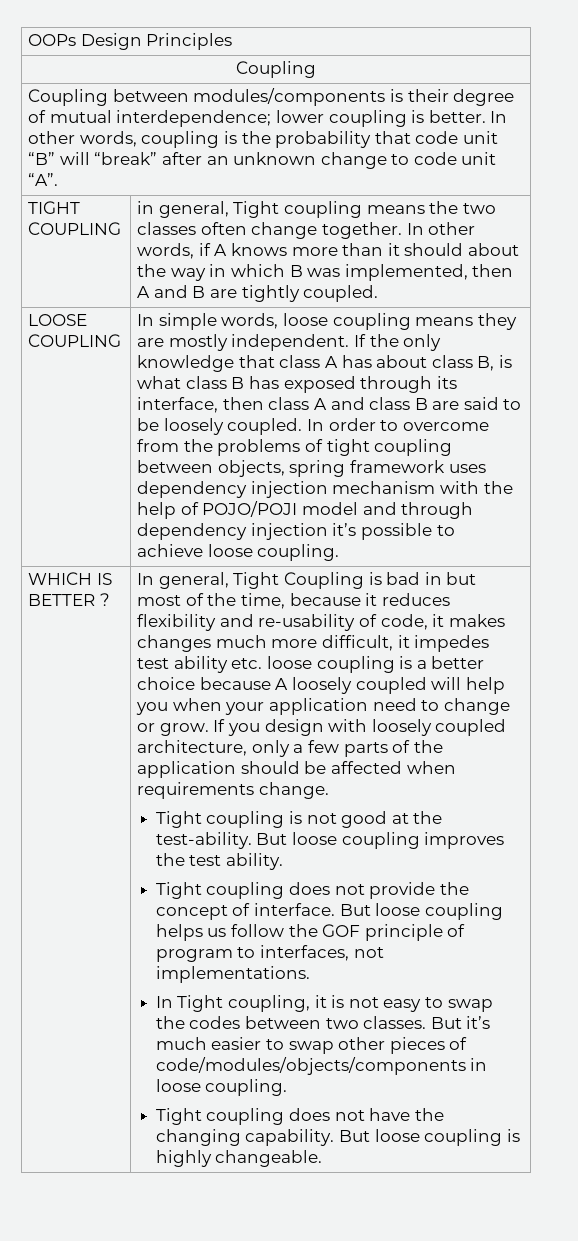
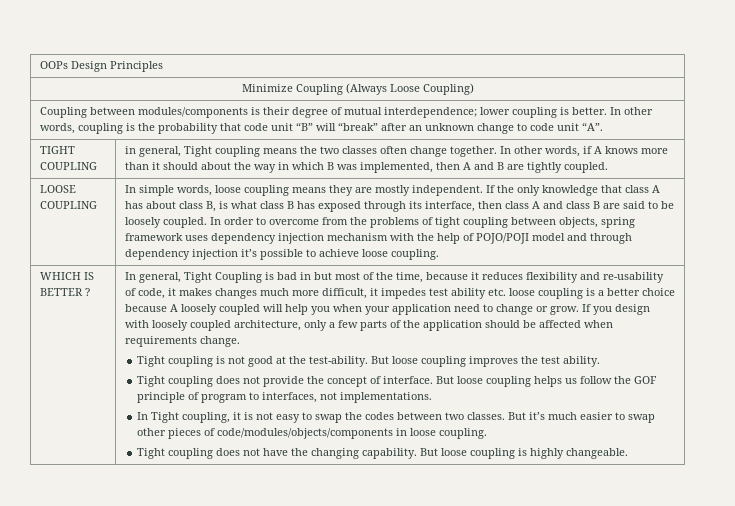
[236,61,316,78] Coupling -> [241,83,474,95] Minimize Coupling (Always Loose Coupling)

